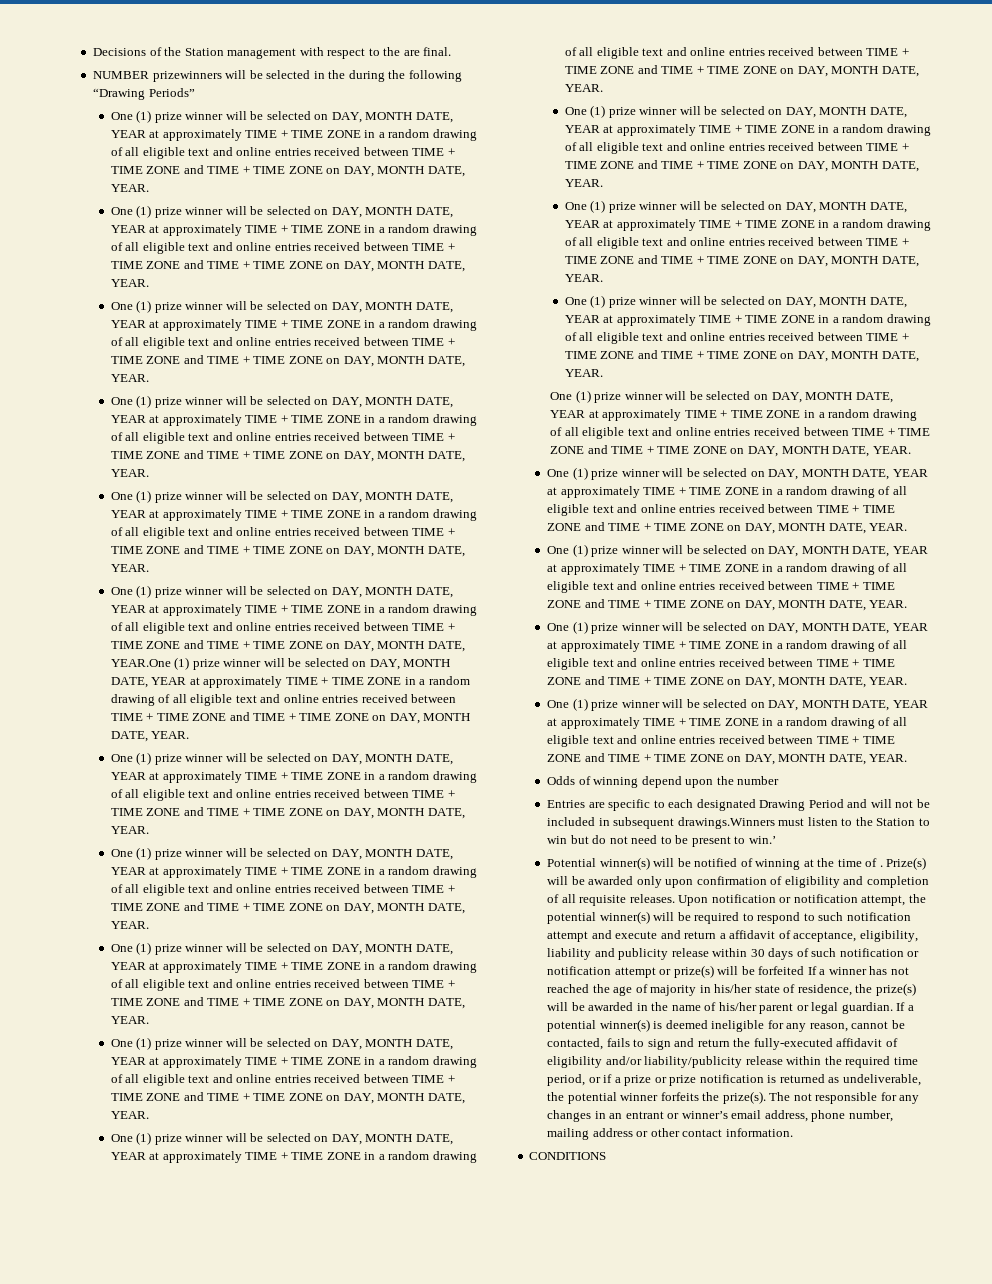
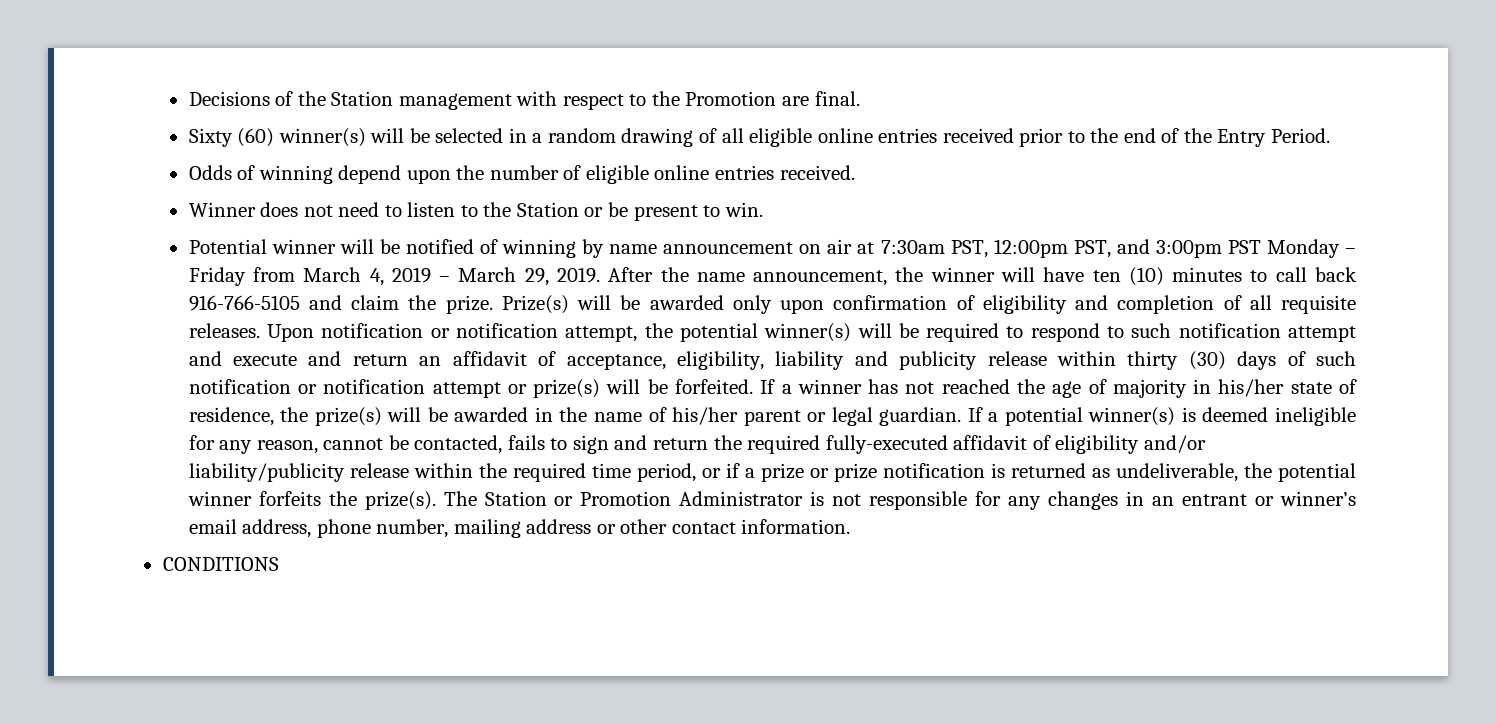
(401, 51) none -> [685,91,777,106] Promotion
[93,71,222,82] NUMBER prizewinners -> [188,128,366,147] Sixty (60) winner(s)
[328,70,462,82] [93,88,195,100] [110,110,453,123] [110,129,477,141] [110,147,455,159] [110,165,465,177] [110,184,149,192] [110,205,453,218] [110,224,477,236] [110,242,455,254] [110,260,465,272] [110,279,149,287] [110,300,453,313] [110,319,477,331] [110,337,455,349] [110,355,465,367] [110,374,149,382] [110,395,453,408] [110,414,477,426] [110,432,455,444] [110,450,465,462] [110,469,149,477] [110,490,453,503] [110,509,477,521] [110,527,455,539] [110,545,465,557] [110,564,149,572] [110,585,453,598] [110,604,477,616] [110,622,455,634] [110,640,465,652] [110,657,451,670] [110,676,470,688] [110,694,457,706] [110,712,471,724] [110,731,190,742] [110,752,453,765] [110,771,477,783] [110,789,455,801] [110,807,465,819] [110,826,149,834] [110,847,453,860] [110,866,477,878] [110,884,455,896] [110,902,465,914] [110,921,149,929] [110,942,453,955] [110,961,477,973] [110,979,455,991] [110,997,465,1009] [110,1016,149,1024] [110,1037,453,1050] [110,1056,477,1068] [110,1074,455,1086] [110,1092,465,1104] [110,1111,149,1119] [110,1132,453,1145] [110,1151,477,1163] [564,47,909,59] [564,65,919,77] [564,84,603,92] [564,105,907,118] [564,124,931,136] [564,142,909,154] [564,160,919,172] [564,179,603,187] [564,200,907,213] [564,219,931,231] [564,237,909,249] [564,255,919,267] [564,274,603,282] [564,295,907,308] [564,314,931,326] [564,332,909,344] [564,350,919,362] [564,369,603,377] [550,390,893,403] [550,409,917,421] [550,427,931,439] [550,445,911,457] [547,467,928,480] [547,486,907,498] [547,504,895,516] [547,522,908,534] [547,544,928,557] [547,563,907,575] [547,581,895,593] [547,599,908,611] [547,621,928,634] [547,640,907,652] [547,658,895,670] [547,676,908,688] [547,698,928,711] [547,717,907,729] [547,735,895,747] [547,753,908,765] the during the following “Drawing Periods” // One (1) prize winner will be selected on DAY, MONTH DATE, YEAR at approximately TIME + TIME ZONE in a random drawing of all eligible text and online entries received between TIME + TIME ZONE and TIME + TIME ZONE on DAY, MONTH DATE, YEAR. // One (1) prize winner will be selected on DAY, MONTH DATE, YEAR at approximately TIME + TIME ZONE in a random drawing of all eligible text and online entries received between TIME + TIME ZONE and TIME + TIME ZONE on DAY, MONTH DATE, YEAR. // One (1) prize winner will be selected on DAY, MONTH DATE, YEAR at approximately TIME + TIME ZONE in a random drawing of all eligible text and online entries received between TIME + TIME ZONE and TIME + TIME ZONE on DAY, MONTH DATE, YEAR. // One (1) prize winner will be selected on DAY, MONTH DATE, YEAR at approximately TIME + TIME ZONE in a random drawing of all eligible text and online entries received between TIME + TIME ZONE and TIME + TIME ZONE on DAY, MONTH DATE, YEAR. // One (1) prize winner will be selected on DAY, MONTH DATE, YEAR at approximately TIME + TIME ZONE in a random drawing of all eligible text and online entries received between TIME + TIME ZONE and TIME + TIME ZONE on DAY, MONTH DATE, YEAR. // One (1) prize winner will be selected on DAY, MONTH DATE, YEAR at approximately TIME + TIME ZONE in a random drawing of all eligible text and online entries received between TIME + TIME ZONE and TIME + TIME ZONE on DAY, MONTH DATE, YEAR.One (1) prize winner will be selected on DAY, MONTH DATE, YEAR at approximately TIME + TIME ZONE in a random drawing of all eligible text and online entries received between TIME + TIME ZONE and TIME + TIME ZONE on DAY, MONTH DATE, YEAR. // One (1) prize winner will be selected on DAY, MONTH DATE, YEAR at approximately TIME + TIME ZONE in a random drawing of all eligible text and online entries received between TIME + TIME ZONE and TIME + TIME ZONE on DAY, MONTH DATE, YEAR. // One (1) prize winner will be selected on DAY, MONTH DATE, YEAR at approximately TIME + TIME ZONE in a random drawing of all eligible text and online entries received between TIME + TIME ZONE and TIME + TIME ZONE on DAY, MONTH DATE, YEAR. // One (1) prize winner will be selected on DAY, MONTH DATE, YEAR at approximately TIME + TIME ZONE in a random drawing of all eligible text and online entries received between TIME + TIME ZONE and TIME + TIME ZONE on DAY, MONTH DATE, YEAR. // One (1) prize winner will be selected on DAY, MONTH DATE, YEAR at approximately TIME + TIME ZONE in a random drawing of all eligible text and online entries received between TIME + TIME ZONE and TIME + TIME ZONE on DAY, MONTH DATE, YEAR. // One (1) prize winner will be selected on DAY, MONTH DATE, YEAR at approximately TIME + TIME ZONE in a random drawing of all eligible text and online entries received between TIME + TIME ZONE and TIME + TIME ZONE on DAY, MONTH DATE, YEAR. // One (1) prize winner will be selected on DAY, MONTH DATE, YEAR at approximately TIME + TIME ZONE in a random drawing of all eligible text and online entries received between TIME + TIME ZONE and TIME + TIME ZONE on DAY, MONTH DATE, YEAR. // One (1) prize winner will be selected on DAY, MONTH DATE, YEAR at approximately TIME + TIME ZONE in a random drawing of all eligible text and online entries received between TIME + TIME ZONE and TIME + TIME ZONE on DAY, MONTH DATE, YEAR. // One (1) prize winner will be selected on DAY, MONTH DATE, YEAR at approximately TIME + TIME ZONE in a random drawing of all eligible text and online entries received between TIME + TIME ZONE and TIME + TIME ZONE on DAY, MONTH DATE, YEAR. // One (1) prize winner will be selected on DAY, MONTH DATE, YEAR at approximately TIME + TIME ZONE in a random drawing of all eligible text and online entries received between TIME + TIME ZONE and TIME + TIME ZONE on DAY, MONTH DATE, YEAR. // One (1) prize winner will be selected on DAY, MONTH DATE, YEAR at approximately TIME + TIME ZONE in a random drawing of all eligible text and online entries received between TIME + TIME ZONE and TIME + TIME ZONE on DAY, MONTH DATE, YEAR. // One (1) prize winner will be selected on DAY, MONTH DATE, YEAR at approximately TIME + TIME ZONE in a random drawing of all eligible text and online entries received between TIME + TIME ZONE and TIME + TIME ZONE on DAY, MONTH DATE, YEAR. // One (1) prize winner will be selected on DAY, MONTH DATE, YEAR at approximately TIME + TIME ZONE in a random drawing of all eligible text and online entries received between TIME + TIME ZONE and TIME + TIME ZONE on DAY, MONTH DATE, YEAR. // One (1) prize winner will be selected on DAY, MONTH DATE, YEAR at approximately TIME + TIME ZONE in a random drawing of all eligible text and online entries received between TIME + TIME ZONE and TIME + TIME ZONE on DAY, MONTH DATE, YEAR. -> [532,128,1330,147] a random drawing of all eligible online entries received prior to the end of the Entry Period.
[547,799,930,811] [547,817,930,829] [547,835,672,844] // Entries are specific to each designated Drawing Period and will not be included in subsequent drawings.Winners must listen to the Station to win but do not need to -> [563,165,855,184] [188,202,604,217] of eligible online entries received. // Winner does not need to listen to the Station or
[748,836,776,844] win.’ -> [724,202,763,217] win.
[599,857,650,870] winner(s) -> [271,239,336,254] winner
[803,858,883,867] at the time of . -> [582,239,1356,258] [188,267,1358,286] [188,295,493,314] by name announcement on air at 7:30am PST, 12:00pm PST, and 3:00pm PST Monday – Friday from March 4, 2019 – March 29, 2019. After the name announcement, the winner will have ten (10) minutes to call back 916-766-5105 and claim the prize.
[719,933,726,939] a -> [419,356,442,366] an
[750,949,765,957] 30 -> [1127,351,1226,370] thirty (30)
[758,966,805,975] forfeited -> [674,379,753,394] forfeited.
(751, 1042) none -> [747,435,821,454] required
(791, 1096) none -> [484,491,825,506] Station or Promotion Administrator is

